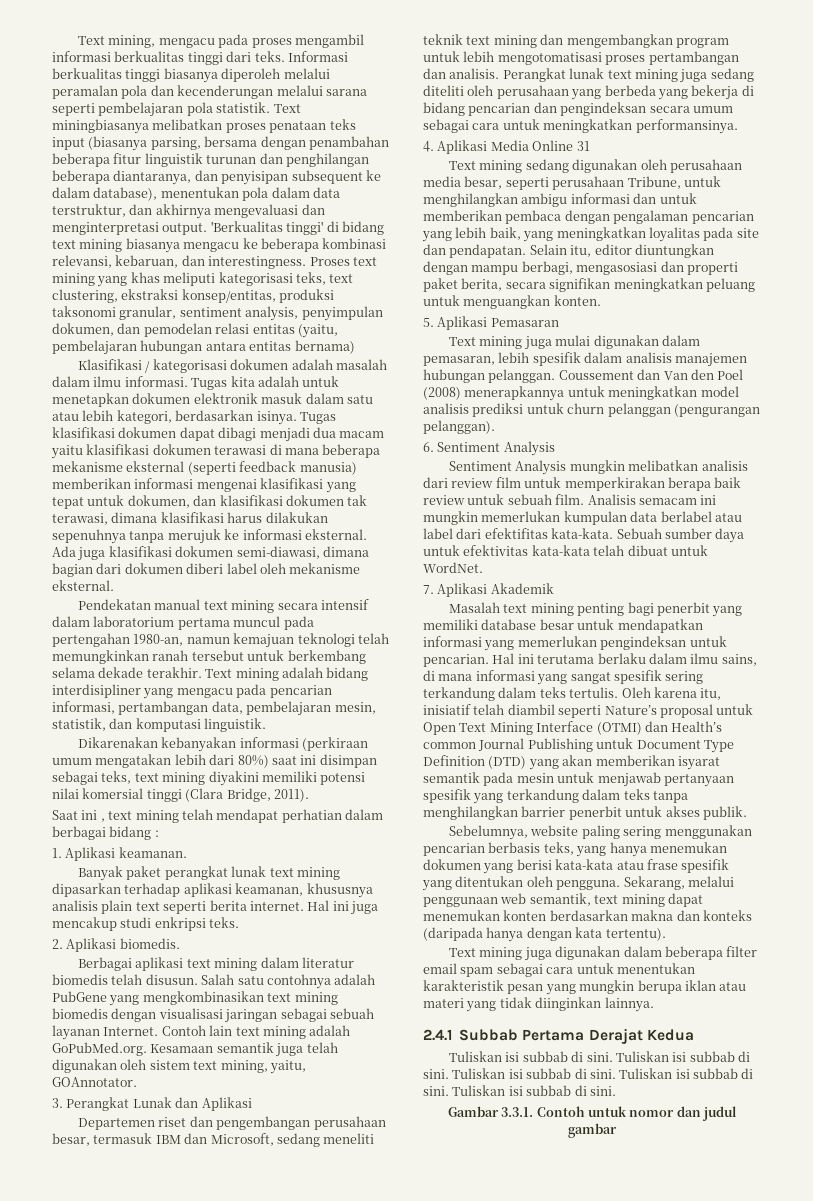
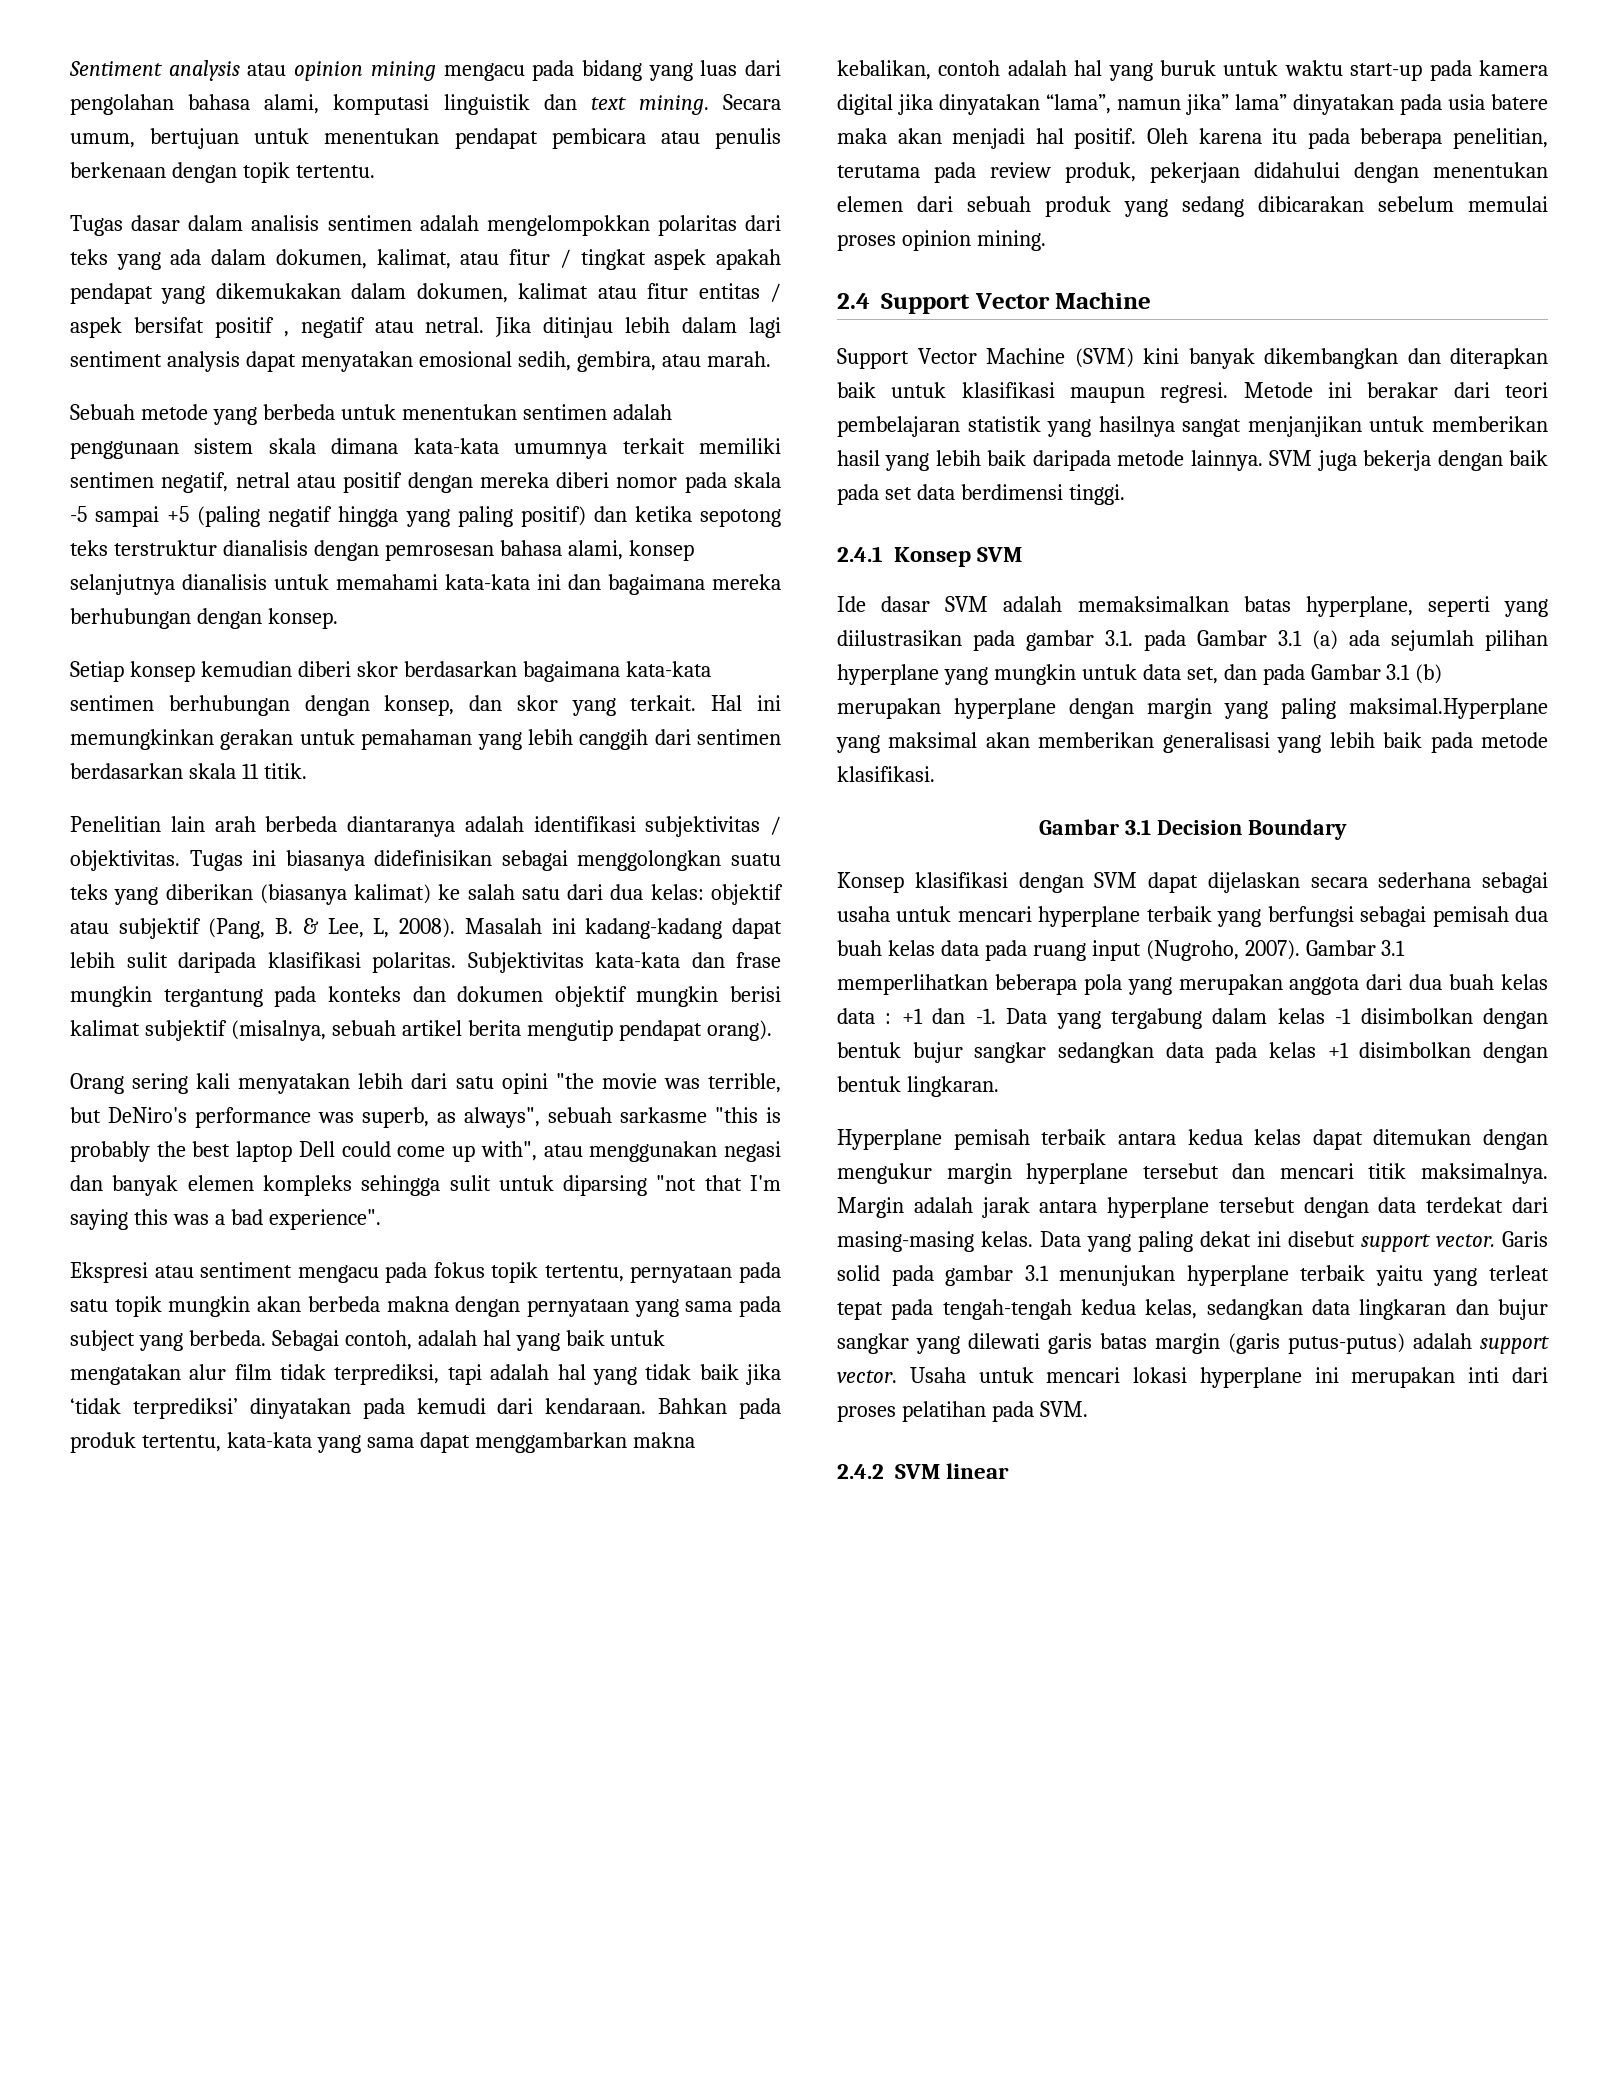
[78,34,364,48] [52,51,348,65] [52,68,330,83] [52,85,367,99] [52,102,301,117] [52,119,356,134] [52,136,389,151] [52,153,369,167] [52,170,381,185] [52,187,340,201] [52,204,325,219] [52,221,384,235] [52,238,387,253] [52,255,377,269] [52,272,354,287] [52,289,335,303] [52,306,383,321] [52,323,338,338] [52,340,355,355] [78,359,387,373] [52,376,340,390] [52,393,373,407] [52,410,336,425] [52,427,385,442] [51,444,381,459] [52,461,357,475] [52,478,356,493] [52,495,368,509] [52,512,328,525] [52,529,367,544] [52,546,369,561] [52,563,361,577] [52,580,114,591] [78,599,369,613] [52,616,314,630] [52,633,389,648] [52,650,366,664] [52,667,369,681] [52,684,332,699] [52,701,376,716] [52,718,267,732] [78,737,369,752] [52,754,377,768] [52,771,366,786] [52,788,309,802] [52,809,383,823] [52,826,159,840] [52,847,187,861] [78,866,340,881] [52,883,373,898] [52,900,378,915] [52,917,240,931] [52,938,180,952] [78,957,354,971] [52,974,376,989] [52,991,338,1006] [52,1008,374,1023] [52,1025,351,1040] [52,1042,338,1057] [52,1059,306,1074] [52,1077,137,1087] [52,1097,252,1111] [78,1116,386,1130] [52,1133,375,1147] [423,34,729,48] [423,51,739,65] [423,68,754,83] [423,85,754,100] [423,102,733,116] [423,119,738,134] [423,140,590,154] [449,159,742,173] [423,176,721,190] [423,193,697,207] [423,210,754,224] [422,227,759,242] [423,244,714,258] [423,261,738,275] [423,278,755,292] [423,295,601,309] [423,316,559,330] [449,335,700,350] [423,352,747,367] [423,369,744,383] [423,386,739,401] [423,403,760,417] [423,420,495,434] [423,441,555,456] [449,460,748,475] [423,477,742,491] [423,494,717,505] [423,511,742,525] [423,528,745,543] [423,545,708,556] [423,562,483,573] [423,583,554,597] [449,602,743,617] [423,619,703,633] [423,636,727,651] [423,653,757,667] [423,670,704,685] [423,687,722,701] [423,704,754,718] [423,721,723,735] [423,738,734,753] [423,755,720,770] [423,772,734,787] [423,789,688,804] [423,806,747,820] [449,825,752,840] [423,842,727,857] [423,859,730,874] [422,876,734,891] [423,893,703,907] [423,910,752,921] [423,927,666,942] [449,946,758,961] [423,963,695,977] [423,980,747,995] [423,997,654,1012] [423,1028,694,1044] [449,1051,751,1062] [423,1068,754,1079] [423,1085,616,1096] [447,1106,738,1121] [568,1123,617,1138] Text mining, mengacu pada proses mengambil informasi berkualitas tinggi dari teks. Informasi berkualitas tinggi biasanya diperoleh melalui peramalan pola dan kecenderungan melalui sarana seperti pembelajaran pola statistik. Text miningbiasanya melibatkan proses penataan teks input (biasanya parsing, bersama dengan penambahan beberapa fitur linguistik turunan dan penghilangan beberapa diantaranya, dan penyisipan subsequent ke dalam database), menentukan pola dalam data terstruktur, dan akhirnya mengevaluasi dan menginterpretasi output. 'Berkualitas tinggi' di bidang text mining biasanya mengacu ke beberapa kombinasi relevansi, kebaruan, dan interestingness. Proses text mining yang khas meliputi kategorisasi teks, text clustering, ekstraksi konsep/entitas, produksi taksonomi granular, sentiment analysis, penyimpulan dokumen, dan pemodelan relasi entitas (yaitu, pembelajaran hubungan antara entitas bernama) // Klasifikasi / kategorisasi dokumen adalah masalah dalam ilmu informasi. Tugas kita adalah untuk menetapkan dokumen elektronik masuk dalam satu atau lebih kategori, berdasarkan isinya. Tugas klasifikasi dokumen dapat dibagi menjadi dua macam yaitu klasifikasi dokumen terawasi di mana beberapa mekanisme eksternal (seperti feedback manusia) memberikan informasi mengenai klasifikasi yang tepat untuk dokumen, dan klasifikasi dokumen tak terawasi, dimana klasifikasi harus dilakukan sepenuhnya tanpa merujuk ke informasi eksternal. Ada juga klasifikasi dokumen semi-diawasi, dimana bagian dari dokumen diberi label oleh mekanisme eksternal. // Pendekatan manual text mining secara intensif dalam laboratorium pertama muncul pada pertengahan 1980-an, namun kemajuan teknologi telah memungkinkan ranah tersebut untuk berkembang selama dekade terakhir. Text mining adalah bidang interdisipliner yang mengacu pada pencarian informasi, pertambangan data, pembelajaran mesin, statistik, dan komputasi linguistik. // Dikarenakan kebanyakan informasi (perkiraan umum mengatakan lebih dari 80%) saat ini disimpan sebagai teks, text mining diyakini memiliki potensi nilai komersial tinggi (Clara Bridge, 2011). // Saat ini , text mining telah mendapat perhatian dalam berbagai bidang : // 1. Aplikasi keamanan. // Banyak paket perangkat lunak text mining dipasarkan terhadap aplikasi keamanan, khususnya analisis plain text seperti berita internet. Hal ini juga mencakup studi enkripsi teks. // 2. Aplikasi biomedis. // Berbagai aplikasi text mining dalam literatur biomedis telah disusun. Salah satu contohnya adalah PubGene yang mengkombinasikan text mining biomedis dengan visualisasi jaringan sebagai sebuah layanan Internet. Contoh lain text mining adalah GoPubMed.org. Kesamaan semantik juga telah digunakan oleh sistem text mining, yaitu, GOAnnotator. // 3. Perangkat Lunak dan Aplikasi // Departemen riset dan pengembangan perusahaan besar, termasuk IBM dan Microsoft, sedang meneliti teknik text mining dan mengembangkan program untuk lebih mengotomatisasi proses pertambangan dan analisis. Perangkat lunak text mining juga sedang diteliti oleh perusahaan yang berbeda yang bekerja di bidang pencarian dan pengindeksan secara umum sebagai cara untuk meningkatkan performansinya. // 4. Aplikasi Media Online 31 // Text mining sedang digunakan oleh perusahaan media besar, seperti perusahaan Tribune, untuk menghilangkan ambigu informasi dan untuk memberikan pembaca dengan pengalaman pencarian yang lebih baik, yang meningkatkan loyalitas pada site dan pendapatan. Selain itu, editor diuntungkan dengan mampu berbagi, mengasosiasi dan properti paket berita, secara signifikan meningkatkan peluang untuk menguangkan konten. // 5. Aplikasi Pemasaran // Text mining juga mulai digunakan dalam pemasaran, lebih spesifik dalam analisis manajemen hubungan pelanggan. Coussement dan Van den Poel (2008) menerapkannya untuk meningkatkan model analisis prediksi untuk churn pelanggan (pengurangan pelanggan). // 6. Sentiment Analysis // Sentiment Analysis mungkin melibatkan analisis dari review film untuk memperkirakan berapa baik review untuk sebuah film. Analisis semacam ini mungkin memerlukan kumpulan data berlabel atau label dari efektifitas kata-kata. Sebuah sumber daya untuk efektivitas kata-kata telah dibuat untuk WordNet. // 7. Aplikasi Akademik // Masalah text mining penting bagi penerbit yang memiliki database besar untuk mendapatkan informasi yang memerlukan pengindeksan untuk pencarian. Hal ini terutama berlaku dalam ilmu sains, di mana informasi yang sangat spesifik sering terkandung dalam teks tertulis. Oleh karena itu, inisiatif telah diambil seperti Nature’s proposal untuk Open Text Mining Interface (OTMI) dan Health’s common Journal Publishing untuk Document Type Definition (DTD) yang akan memberikan isyarat semantik pada mesin untuk menjawab pertanyaan spesifik yang terkandung dalam teks tanpa menghilangkan barrier penerbit untuk akses publik. // Sebelumnya, website paling sering menggunakan pencarian berbasis teks, yang hanya menemukan dokumen yang berisi kata-kata atau frase spesifik yang ditentukan oleh pengguna. Sekarang, melalui penggunaan web semantik, text mining dapat menemukan konten berdasarkan makna dan konteks (daripada hanya dengan kata tertentu). // Text mining juga digunakan dalam beberapa filter email spam sebagai cara untuk menentukan karakteristik pesan yang mungkin berupa iklan atau materi yang tidak diinginkan lainnya. // 2.4.1 Subbab Pertama Derajat Kedua // Tuliskan isi subbab di sini. Tuliskan isi subbab di sini. Tuliskan isi subbab di sini. Tuliskan isi subbab di sini. Tuliskan isi subbab di sini. // Gambar 3.3.1. Contoh untuk nomor dan judul gambar -> [69,60,781,81] [70,94,781,115] [70,128,781,149] [70,162,375,183] [70,215,781,236] [70,249,782,270] [70,283,782,304] [70,317,781,338] [70,351,771,372] [70,404,672,425] [70,438,782,459] [70,472,781,493] [70,506,781,527] [70,540,694,561] [70,574,781,595] [70,608,338,629] [70,661,711,682] [70,695,782,716] [70,729,781,750] [70,763,307,779] [70,816,781,837] [70,850,781,871] [70,884,783,905] [70,918,783,939] [70,952,781,973] [70,986,781,1007] [70,1020,772,1041] [70,1073,782,1094] [70,1107,781,1128] [70,1141,782,1162] [70,1175,781,1196] [70,1209,381,1230] [70,1262,781,1283] [70,1296,782,1317] [70,1330,666,1351] [70,1364,782,1385] [70,1398,781,1419] [70,1432,695,1453] [837,60,1548,81] [837,94,1548,115] [837,128,1548,149] [837,162,1548,183] [837,196,1548,217] [837,230,1046,251] [837,292,1152,314] [837,348,1548,369] [837,382,1548,403] [837,416,1548,437] [837,450,1548,471] [837,484,1125,505] [837,546,1023,567] [837,596,1548,617] [837,630,1548,651] [837,664,1443,685] [837,698,1548,719] [836,732,1548,753] [837,766,935,782] [1039,819,1347,840] [837,872,1548,893] [837,906,1548,927] [837,940,1406,961] [837,974,1548,995] [837,1008,1548,1029] [837,1042,1548,1063] [837,1076,999,1097] [837,1129,1548,1150] [837,1163,1548,1184] [837,1197,1548,1218] [837,1231,1548,1252] [837,1265,1549,1286] [837,1299,1548,1320] [837,1333,1549,1354] [837,1367,1548,1388] [837,1401,1088,1422] [837,1463,1010,1479] Sentiment analysis atau opinion mining mengacu pada bidang yang luas dari pengolahan bahasa alami, komputasi linguistik dan text mining. Secara umum, bertujuan untuk menentukan pendapat pembicara atau penulis berkenaan dengan topik tertentu. // Tugas dasar dalam analisis sentimen adalah mengelompokkan polaritas dari teks yang ada dalam dokumen, kalimat, atau fitur / tingkat aspek apakah pendapat yang dikemukakan dalam dokumen, kalimat atau fitur entitas / aspek bersifat positif , negatif atau netral. Jika ditinjau lebih dalam lagi sentiment analysis dapat menyatakan emosional sedih, gembira, atau marah. // Sebuah metode yang berbeda untuk menentukan sentimen adalah penggunaan sistem skala dimana kata-kata umumnya terkait memiliki sentimen negatif, netral atau positif dengan mereka diberi nomor pada skala -5 sampai +5 (paling negatif hingga yang paling positif) dan ketika sepotong teks terstruktur dianalisis dengan pemrosesan bahasa alami, konsep selanjutnya dianalisis untuk memahami kata-kata ini dan bagaimana mereka berhubungan dengan konsep. // Setiap konsep kemudian diberi skor berdasarkan bagaimana kata-kata sentimen berhubungan dengan konsep, dan skor yang terkait. Hal ini memungkinkan gerakan untuk pemahaman yang lebih canggih dari sentimen berdasarkan skala 11 titik. // Penelitian lain arah berbeda diantaranya adalah identifikasi subjektivitas / objektivitas. Tugas ini biasanya didefinisikan sebagai menggolongkan suatu teks yang diberikan (biasanya kalimat) ke salah satu dari dua kelas: objektif atau subjektif (Pang, B. & Lee, L, 2008). Masalah ini kadang-kadang dapat lebih sulit daripada klasifikasi polaritas. Subjektivitas kata-kata dan frase mungkin tergantung pada konteks dan dokumen objektif mungkin berisi kalimat subjektif (misalnya, sebuah artikel berita mengutip pendapat orang). // Orang sering kali menyatakan lebih dari satu opini "the movie was terrible, but DeNiro's performance was superb, as always", sebuah sarkasme "this is probably the best laptop Dell could come up with", atau menggunakan negasi dan banyak elemen kompleks sehingga sulit untuk diparsing "not that I'm saying this was a bad experience". // Ekspresi atau sentiment mengacu pada fokus topik tertentu, pernyataan pada satu topik mungkin akan berbeda makna dengan pernyataan yang sama pada subject yang berbeda. Sebagai contoh, adalah hal yang baik untuk mengatakan alur film tidak terprediksi, tapi adalah hal yang tidak baik jika ‘tidak terprediksi’ dinyatakan pada kemudi dari kendaraan. Bahkan pada produk tertentu, kata-kata yang sama dapat menggambarkan makna kebalikan, contoh adalah hal yang buruk untuk waktu start-up pada kamera digital jika dinyatakan “lama”, namun jika” lama” dinyatakan pada usia batere maka akan menjadi hal positif. Oleh karena itu pada beberapa penelitian, terutama pada review produk, pekerjaan didahului dengan menentukan elemen dari sebuah produk yang sedang dibicarakan sebelum memulai proses opinion mining. // 2.4 Support Vector Machine // Support Vector Machine (SVM) kini banyak dikembangkan dan diterapkan baik untuk klasifikasi maupun regresi. Metode ini berakar dari teori pembelajaran statistik yang hasilnya sangat menjanjikan untuk memberikan hasil yang lebih baik daripada metode lainnya. SVM juga bekerja dengan baik pada set data berdimensi tinggi. // 2.4.1 Konsep SVM // Ide dasar SVM adalah memaksimalkan batas hyperplane, seperti yang diilustrasikan pada gambar 3.1. pada Gambar 3.1 (a) ada sejumlah pilihan hyperplane yang mungkin untuk data set, dan pada Gambar 3.1 (b) merupakan hyperplane dengan margin yang paling maksimal.Hyperplane yang maksimal akan memberikan generalisasi yang lebih baik pada metode klasifikasi. // Gambar 3.1 Decision Boundary // Konsep klasifikasi dengan SVM dapat dijelaskan secara sederhana sebagai usaha untuk mencari hyperplane terbaik yang berfungsi sebagai pemisah dua buah kelas data pada ruang input (Nugroho, 2007). Gambar 3.1 memperlihatkan beberapa pola yang merupakan anggota dari dua buah kelas data : +1 dan -1. Data yang tergabung dalam kelas -1 disimbolkan dengan bentuk bujur sangkar sedangkan data pada kelas +1 disimbolkan dengan bentuk lingkaran. // Hyperplane pemisah terbaik antara kedua kelas dapat ditemukan dengan mengukur margin hyperplane tersebut dan mencari titik maksimalnya. Margin adalah jarak antara hyperplane tersebut dengan data terdekat dari masing-masing kelas. Data yang paling dekat ini disebut support vector. Garis solid pada gambar 3.1 menunjukan hyperplane terbaik yaitu yang terleat tepat pada tengah-tengah kedua kelas, sedangkan data lingkaran dan bujur sangkar yang dilewati garis batas margin (garis putus-putus) adalah support vector. Usaha untuk mencari lokasi hyperplane ini merupakan inti dari proses pelatihan pada SVM. // 2.4.2 SVM linear

